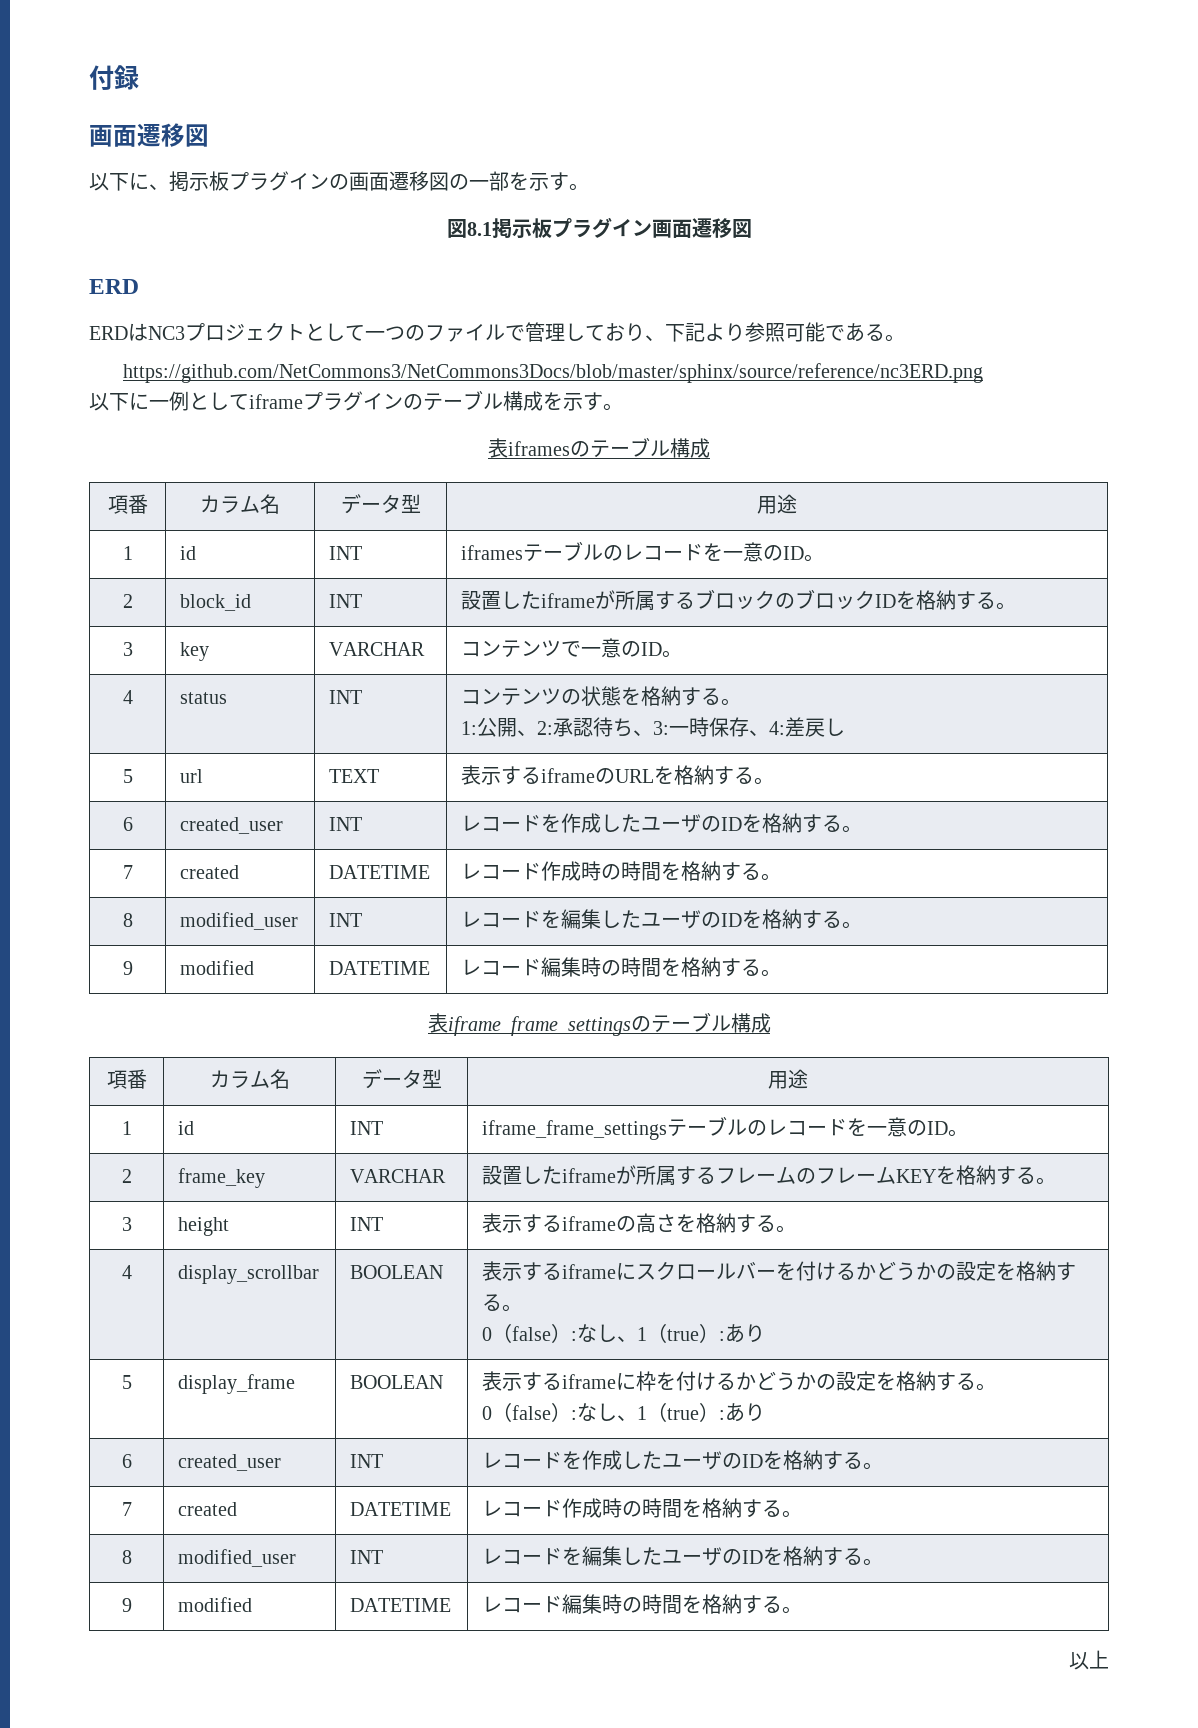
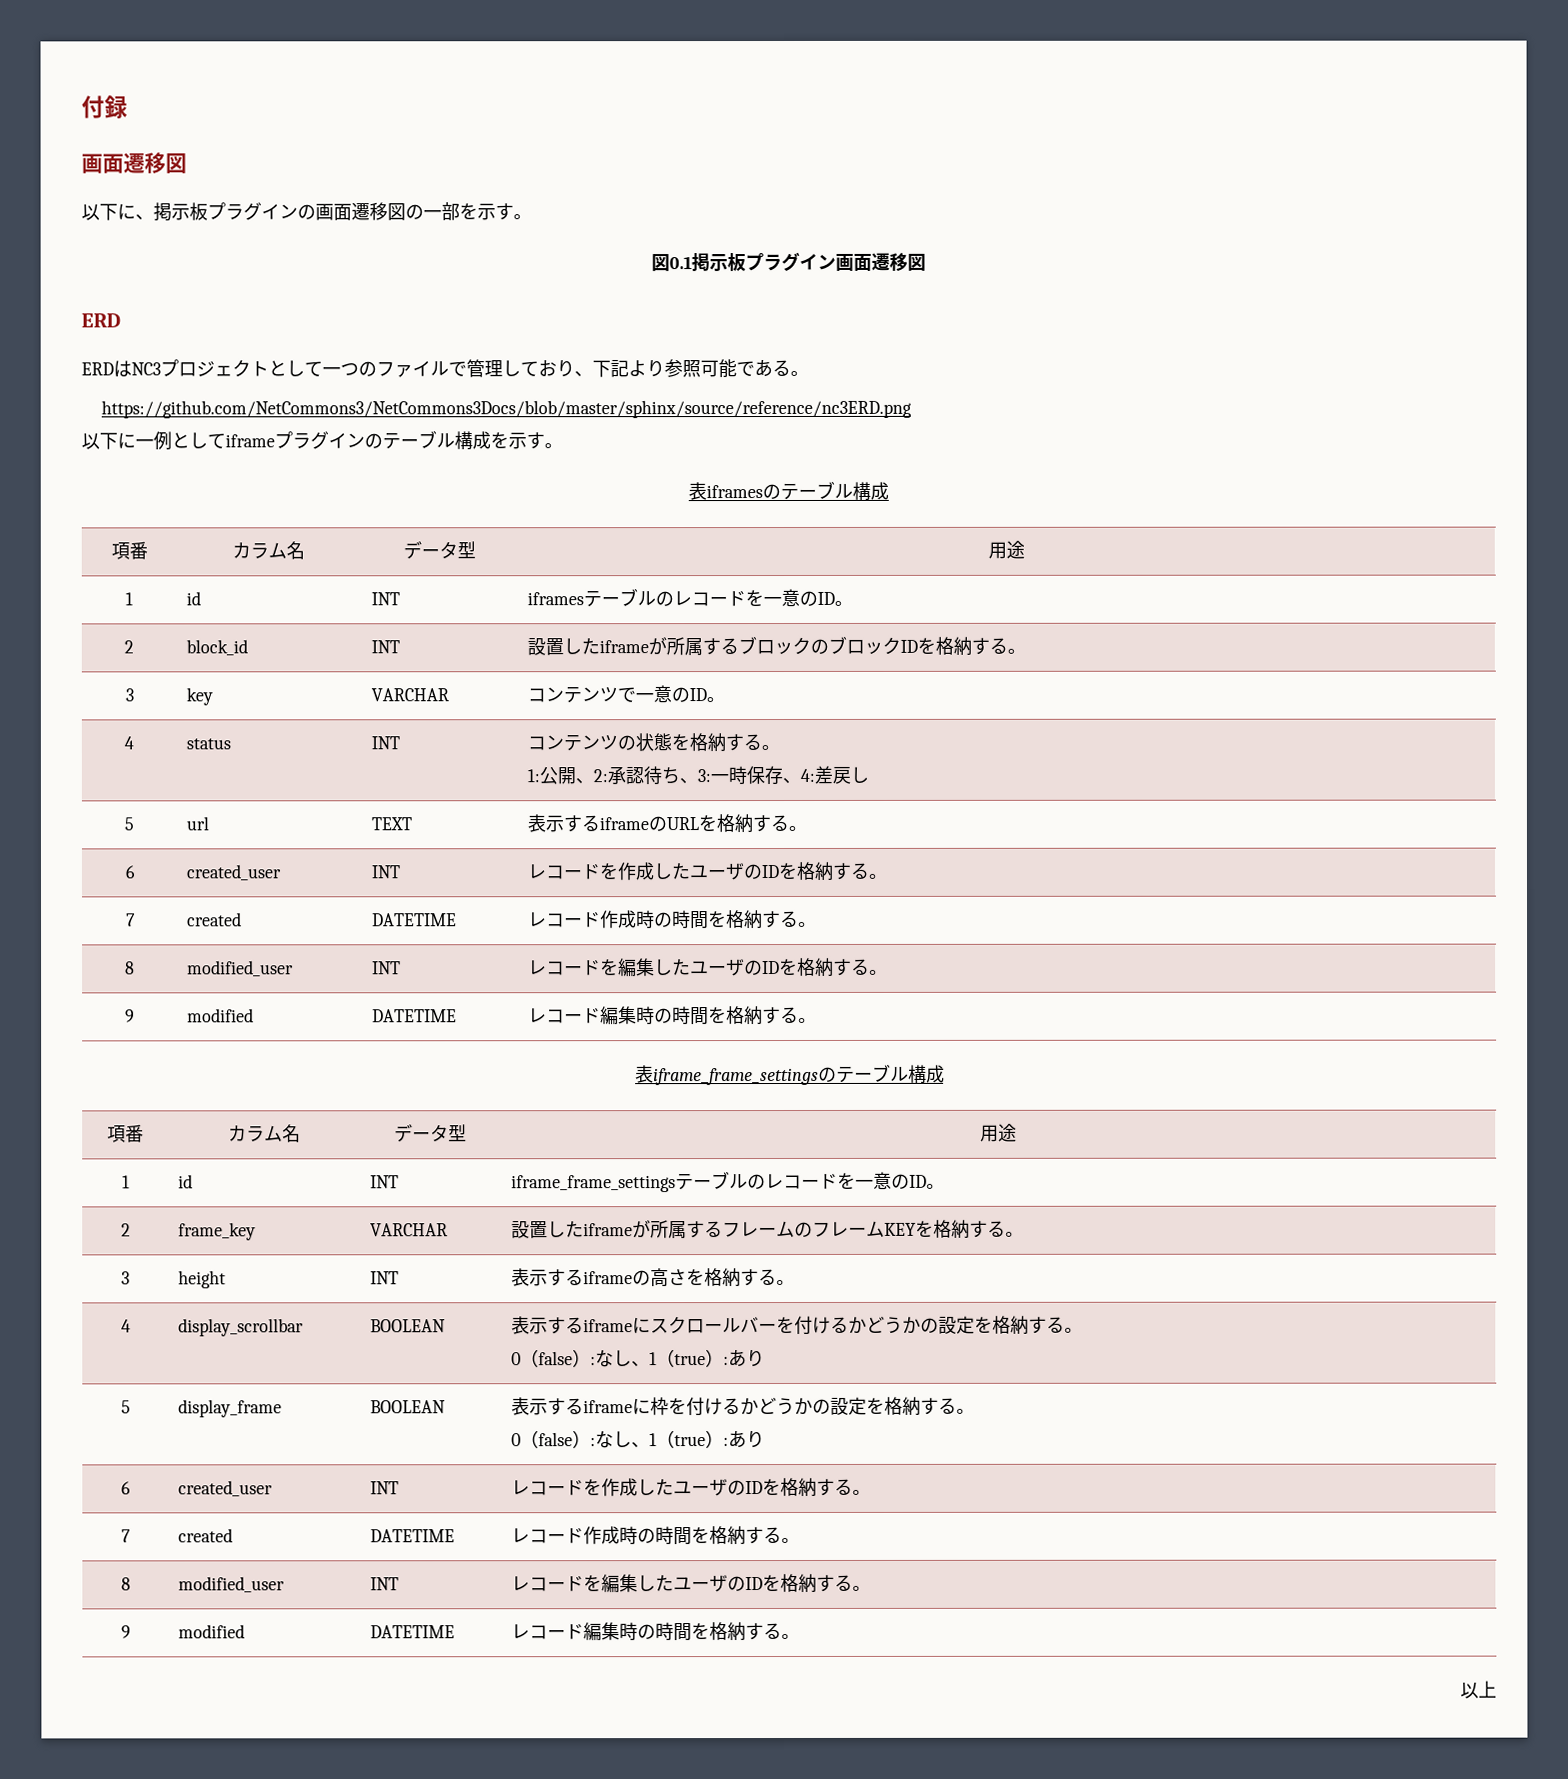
[466,222,492,236] 8.1 -> [669,256,692,270] 0.1

